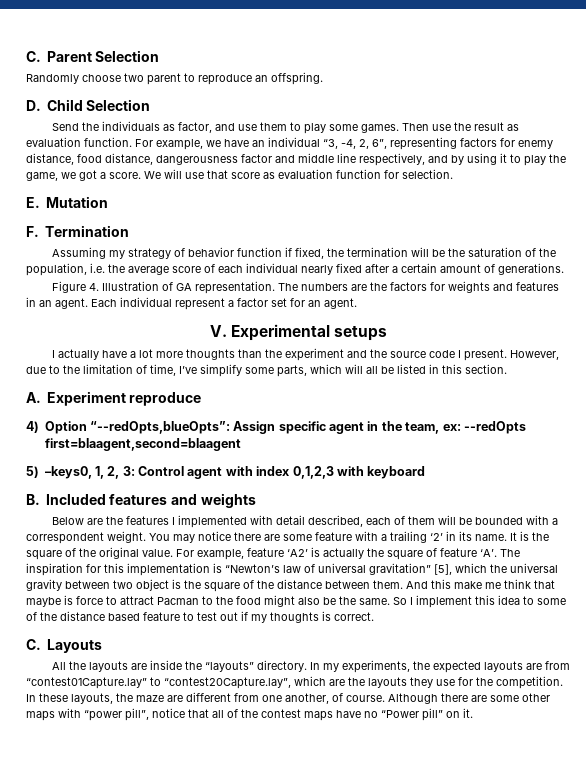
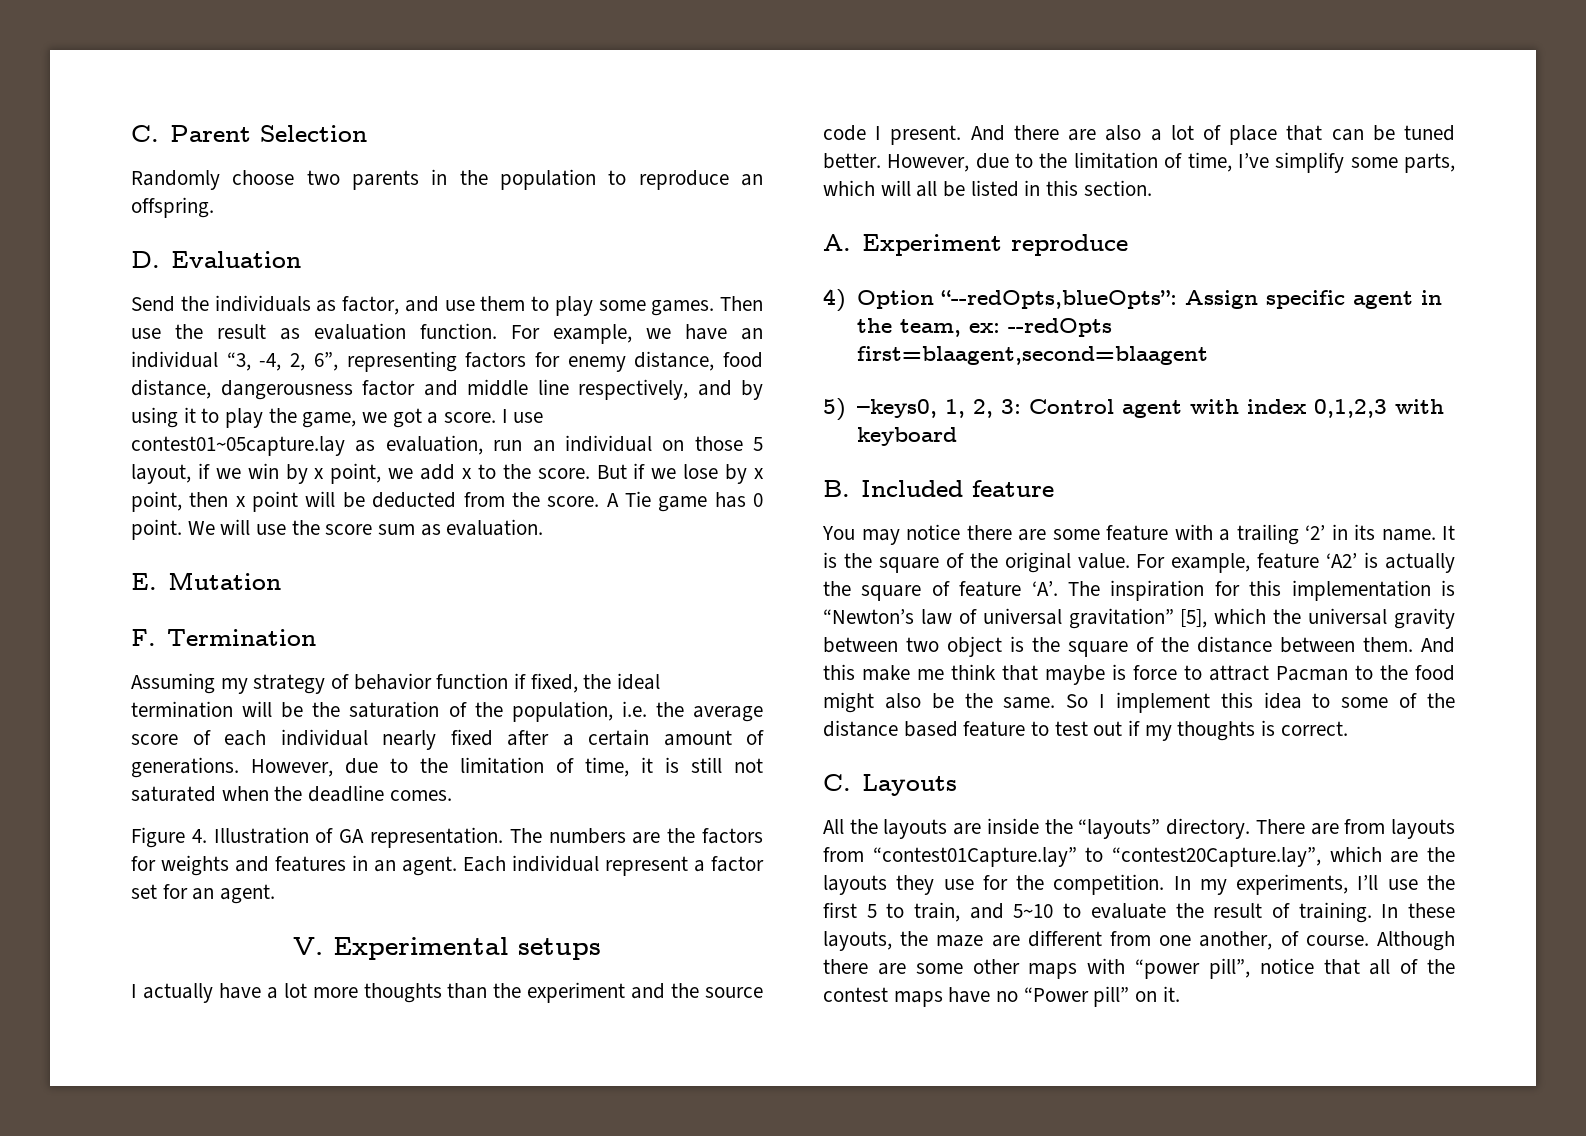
[147,73,181,85] parent -> [352,169,596,190] parents in the population
[46,99,151,111] Child Selection -> [170,251,301,268] Evaluation
[144,169,453,179] We will use that score as evaluation function for selection. -> [501,409,544,423] [131,435,763,456] [131,463,765,484] [131,491,763,512] [131,519,544,540] I use contest01~05capture.lay as evaluation, run an individual on those 5 layout, if we win by x point, we add x to the score. But if we lose by x point, then x point will be deducted from the score. A Tie game has 0 point. We will use the score sum as evaluation.
(344, 252) none -> [617,673,661,690] ideal
(564, 269) none -> [251,757,763,777] [131,785,452,802] However, due to the limitation of time, it is still not saturated when the deadline comes.
(507, 355) none -> [970,125,1455,145] [823,153,881,169] And there are also a lot of place that can be tuned better.
[109,493,256,508] [51,515,558,528] [26,531,146,544] features and weights // Below are the features I implemented with detail described, each of them will be bounded with a correspondent weight. -> [971,480,1054,497] feature //
[309,660,542,673] In my experiments, the expected layouts are -> [1255,819,1455,839] There are from layouts
(36, 698) none -> [1199,874,1455,895] [823,902,1399,923] my experiments, I’ll use the first 5 to train, and 5~10 to evaluate the result of training. In

